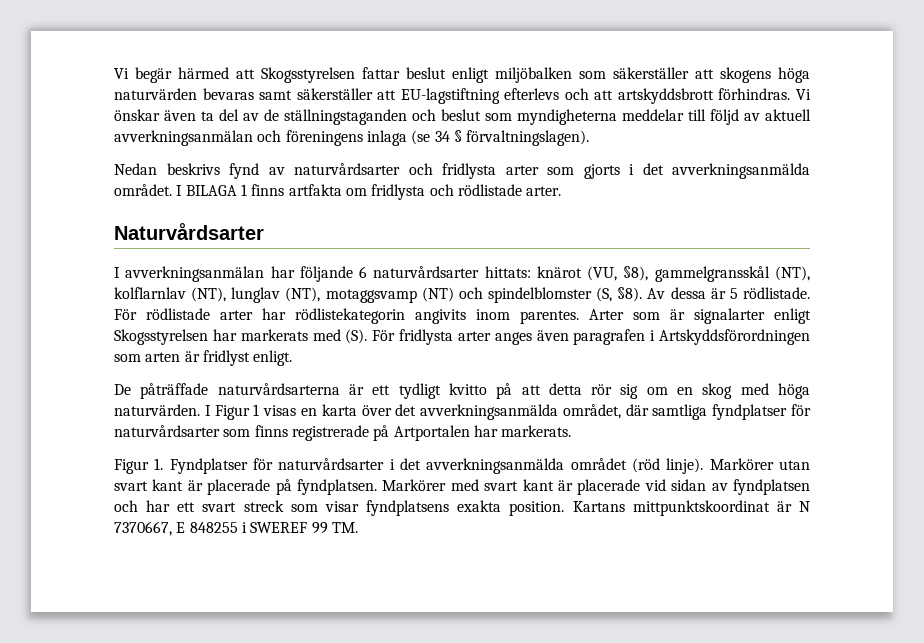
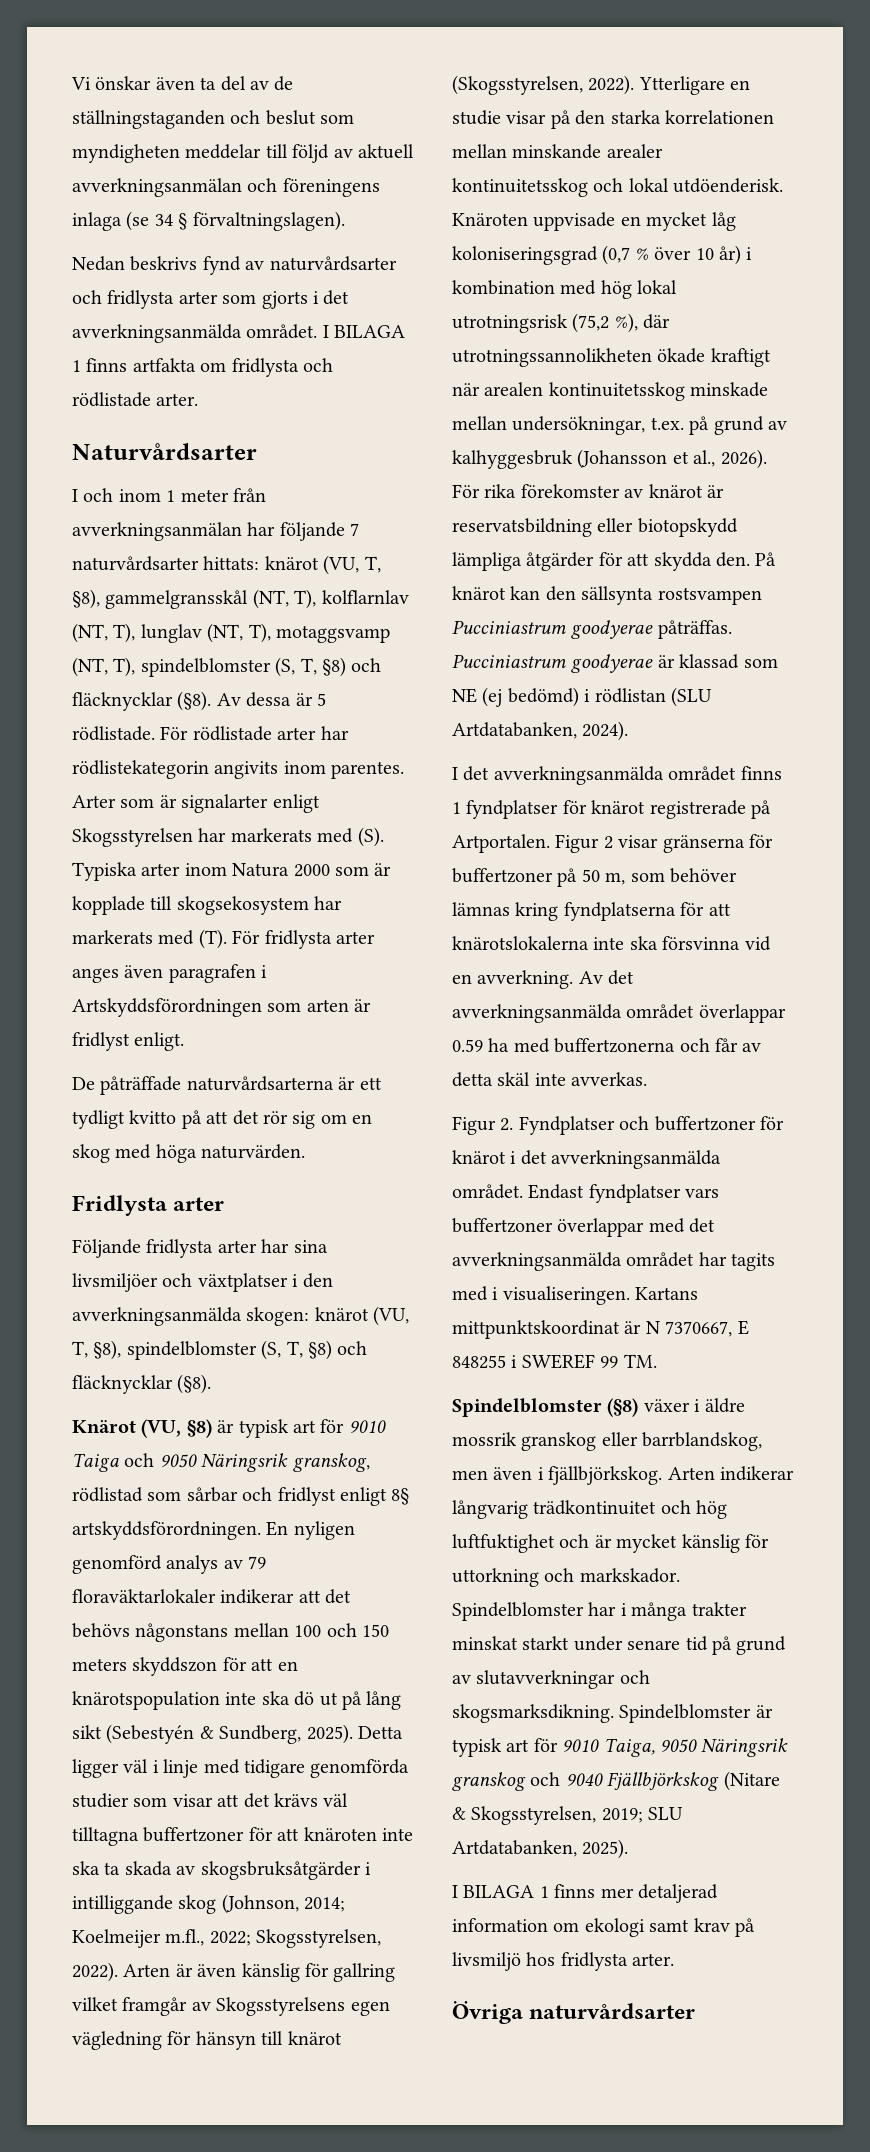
[114,67,810,83] [114,88,811,104] Vi begär härmed att Skogsstyrelsen fattar beslut enligt miljöbalken som säkerställer att skogens höga naturvärden bevaras samt säkerställer att EU-lagstiftning efterlevs och att artskyddsbrott förhindras. Vi -> [71,77,91,90] Vi
[517,109,617,125] myndigheterna -> [72,144,180,163] myndigheten
(120, 272) none -> [83,488,266,502] och inom 1 meter från
[359,266,368,278] 6 -> [350,523,360,536] 7
(618, 273) none -> [364,556,381,573] T,
[774,266,810,281] [114,287,643,303] (NT), kolflarnlav (NT), lunglav (NT), motaggsvamp (NT) och spindelblomster (S, §8). -> [252,589,409,609] [72,623,390,643] [72,657,382,677] [72,691,212,711] (NT, T), kolflarnlav (NT, T), lunglav (NT, T), motaggsvamp (NT, T), spindelblomster (S, T, §8) och fläcknycklar (§8).
(368, 336) none -> [72,862,392,881] [72,896,343,915] [72,929,227,949] Typiska arter inom Natura 2000 som är kopplade till skogsekosystem har markerats med (T).
[548,383,582,395] detta -> [232,1110,259,1125] det
[204,404,812,420] [114,425,572,441] [114,458,811,474] [114,479,810,495] [114,500,565,516] I Figur 1 visas en karta över det avverkningsanmälda området, där samtliga fyndplatser för naturvårdsarter som finns registrerade på Artportalen har markerats. // Figur 1. Fyndplatser för naturvårdsarter i det avverkningsanmälda området (röd linje). Markörer utan svart kant är placerade på fyndplatsen. Markörer med svart kant är placerade vid sidan av fyndplatsen och har ett svart streck som visar fyndplatsens exakta position. -> [72,1195,225,1216] [72,1239,328,1258] [72,1273,333,1292] [72,1306,410,1326] [72,1340,368,1360] [72,1374,212,1394] [72,1419,386,1438] [72,1453,370,1472] [72,1487,410,1506] [72,1521,355,1540] [72,1555,267,1574] [72,1589,352,1604] [72,1623,389,1642] [72,1657,298,1676] [72,1691,402,1710] [72,1724,403,1744] [72,1759,410,1778] [72,1793,349,1808] [72,1827,413,1846] [72,1861,371,1880] [72,1894,346,1914] [72,1929,382,1948] [72,1962,396,1982] [72,1997,390,2016] [72,2031,342,2050] [452,75,751,95] [452,110,774,129] [452,144,663,159] [452,178,784,197] [452,212,736,231] [452,245,753,265] [452,280,678,299] [452,313,671,333] [452,348,771,367] [452,382,769,401] [452,416,787,435] [452,449,767,469] [452,484,724,498] [452,518,738,537] [452,552,777,571] [452,586,762,605] [452,620,732,639] [452,654,778,673] [452,687,712,707] [452,721,629,741] [452,766,782,785] [452,800,771,819] [452,834,773,853] [452,868,737,887] [452,902,731,921] [452,936,771,951] [452,970,635,989] [452,1004,786,1023] [452,1038,762,1053] [452,1072,648,1087] [452,1116,784,1135] [452,1150,722,1169] [452,1184,720,1203] [452,1218,716,1237] [452,1252,776,1271] [452,1286,630,1305] // Fridlysta arter // Följande fridlysta arter har sina livsmiljöer och växtplatser i den avverkningsanmälda skogen: knärot (VU, T, §8), spindelblomster (S, T, §8) och fläcknycklar (§8). // Knärot (VU, §8) är typisk art för 9010 Taiga och 9050 Näringsrik granskog, rödlistad som sårbar och fridlyst enligt 8§ artskyddsförordningen. En nyligen genomförd analys av 79 floraväktarlokaler indikerar att det behövs någonstans mellan 100 och 150 meters skyddszon för att en knärotspopulation inte ska dö ut på lång sikt (Sebestyén & Sundberg, 2025). Detta ligger väl i linje med tidigare genomförda studier som visar att det krävs väl tilltagna buffertzoner för att knäroten inte ska ta skada av skogsbruksåtgärder i intilliggande skog (Johnson, 2014; Koelmeijer m.fl., 2022; Skogsstyrelsen, 2022). Arten är även känslig för gallring vilket framgår av Skogsstyrelsens egen vägledning för hänsyn till knärot (Skogsstyrelsen, 2022). Ytterligare en studie visar på den starka korrelationen mellan minskande arealer kontinuitetsskog och lokal utdöenderisk. Knäroten uppvisade en mycket låg koloniseringsgrad (0,7 % över 10 år) i kombination med hög lokal utrotningsrisk (75,2 %), där utrotningssannolikheten ökade kraftigt när arealen kontinuitetsskog minskade mellan undersökningar, t.ex. på grund av kalhyggesbruk (Johansson et al., 2026). För rika förekomster av knärot är reservatsbildning eller biotopskydd lämpliga åtgärder för att skydda den. På knärot kan den sällsynta rostsvampen Pucciniastrum goodyerae påträffas. Pucciniastrum goodyerae är klassad som NE (ej bedömd) i rödlistan (SLU Artdatabanken, 2024). // I det avverkningsanmälda området finns 1 fyndplatser för knärot registrerade på Artportalen. Figur 2 visar gränserna för buffertzoner på 50 m, som behöver lämnas kring fyndplatserna för att knärotslokalerna inte ska försvinna vid en avverkning. Av det avverkningsanmälda området överlappar 0.59 ha med buffertzonerna och får av detta skäl inte avverkas. // Figur 2. Fyndplatser och buffertzoner för knärot i det avverkningsanmälda området. Endast fyndplatser vars buffertzoner överlappar med det avverkningsanmälda området har tagits med i visualiseringen.
(358, 527) none -> [452,1398,745,1417] [452,1432,763,1451] [452,1466,794,1485] [452,1500,728,1519] [452,1534,769,1553] [452,1568,680,1587] [452,1602,747,1621] [452,1636,787,1655] [452,1670,650,1689] [452,1704,773,1723] [452,1738,789,1757] [452,1771,780,1791] [452,1806,684,1825] [452,1839,629,1859] [452,1884,718,1903] [452,1918,755,1937] [452,1952,675,1971] [452,2001,696,2024] // Spindelblomster (§8) växer i äldre mossrik granskog eller barrblandskog, men även i fjällbjörkskog. Arten indikerar långvarig trädkontinuitet och hög luftfuktighet och är mycket känslig för uttorkning och markskador. Spindelblomster har i många trakter minskat starkt under senare tid på grund av slutavverkningar och skogsmarksdikning. Spindelblomster är typisk art för 9010 Taiga, 9050 Näringsrik granskog och 9040 Fjällbjörkskog (Nitare & Skogsstyrelsen, 2019; SLU Artdatabanken, 2025). // I BILAGA 1 finns mer detaljerad information om ekologi samt krav på livsmiljö hos fridlysta arter. // Övriga naturvårdsarter

